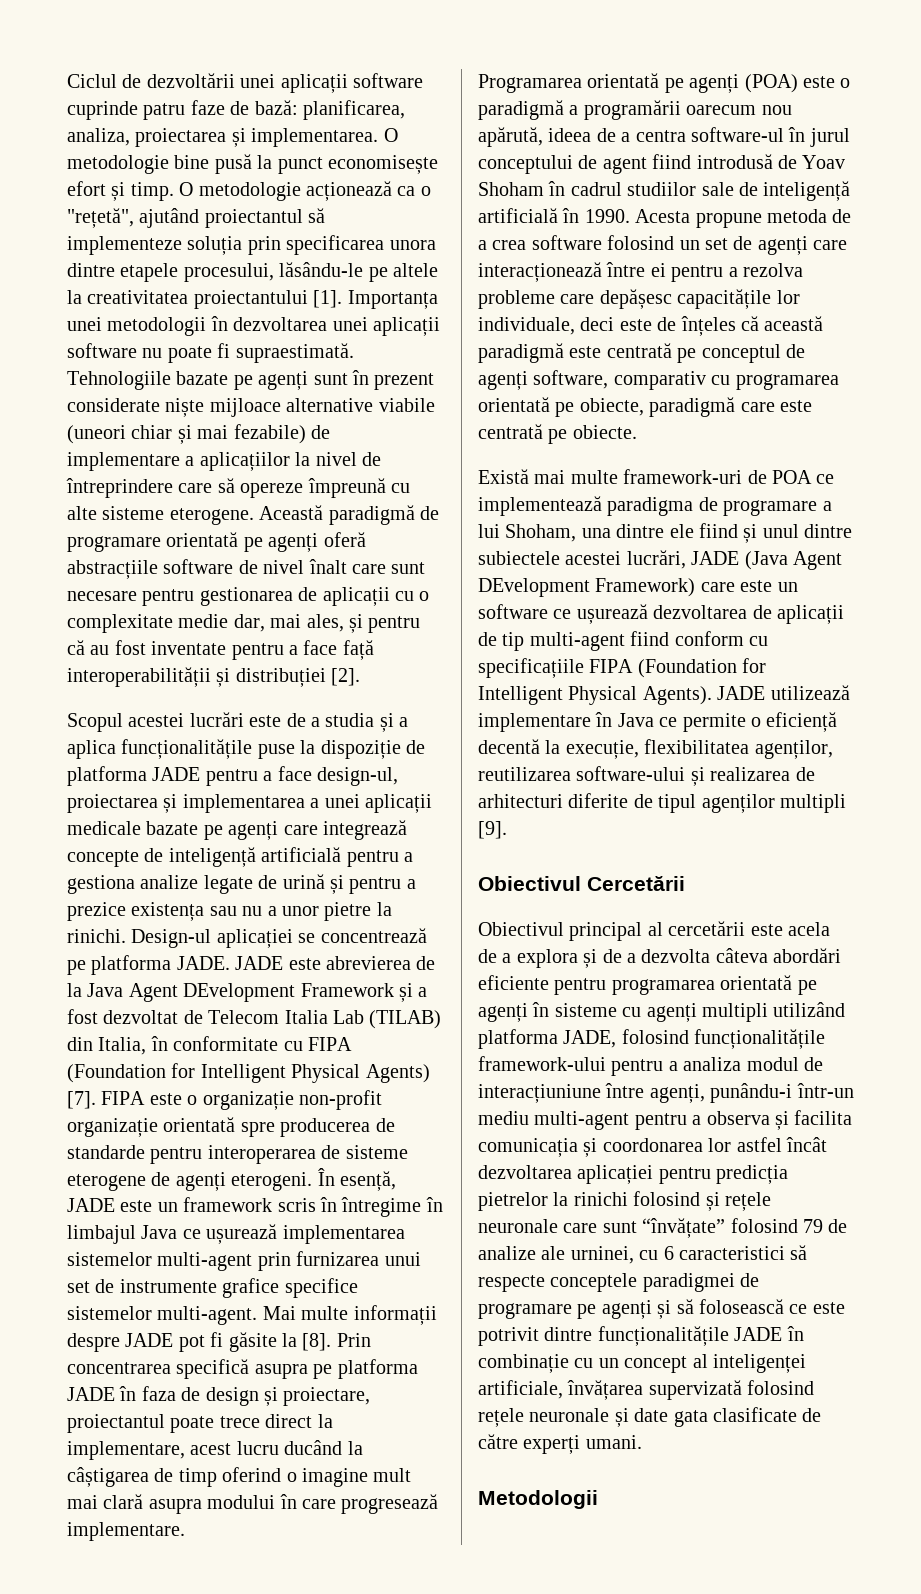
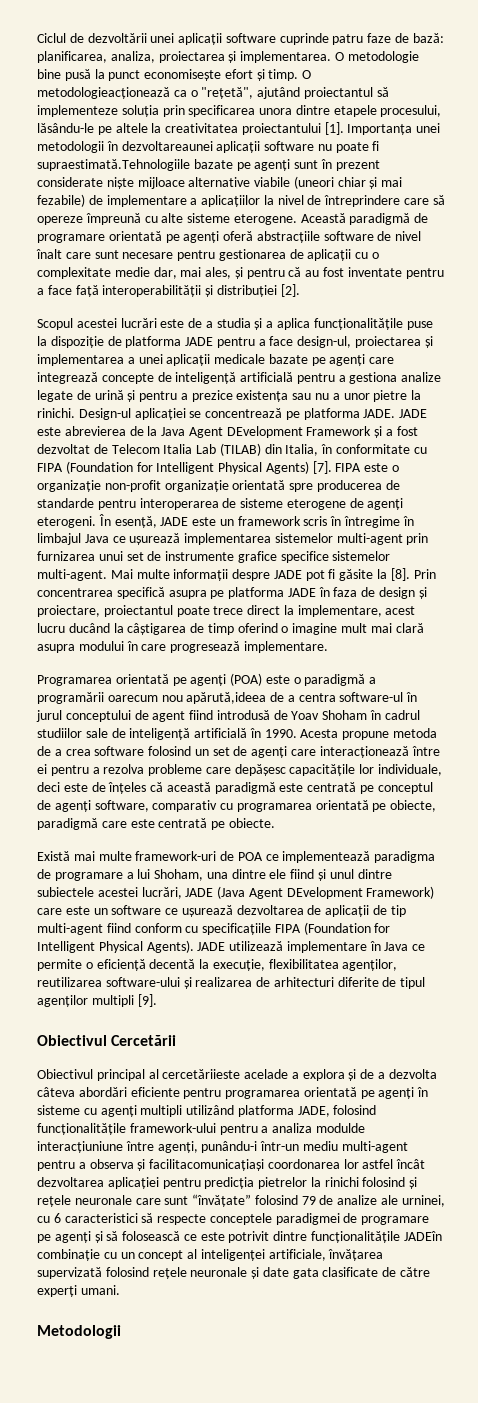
[198,181,392,201] metodologie acționează -> [37,87,170,99] metodologieacționează
[233,317,368,331] dezvoltarea unei -> [121,141,213,151] dezvoltareaunei
[235,343,354,363] [67,371,171,390] supraestimată. Tehnologiile -> [37,159,190,171] supraestimată.Tehnologiile
[478,127,592,147] apărută, ideea -> [186,692,267,704] apărută,ideea
[668,921,830,936] [478,949,497,963] cercetării este acela de -> [162,1069,289,1079] cercetăriieste acelade
[746,1057,823,1071] modul de -> [315,1123,365,1133] modulde
[794,1110,853,1125] [478,1138,598,1157] facilita comunicația și -> [149,1159,265,1171] facilitacomunicațiași
[734,1326,804,1341] JADE în -> [403,1231,442,1241] JADEîn

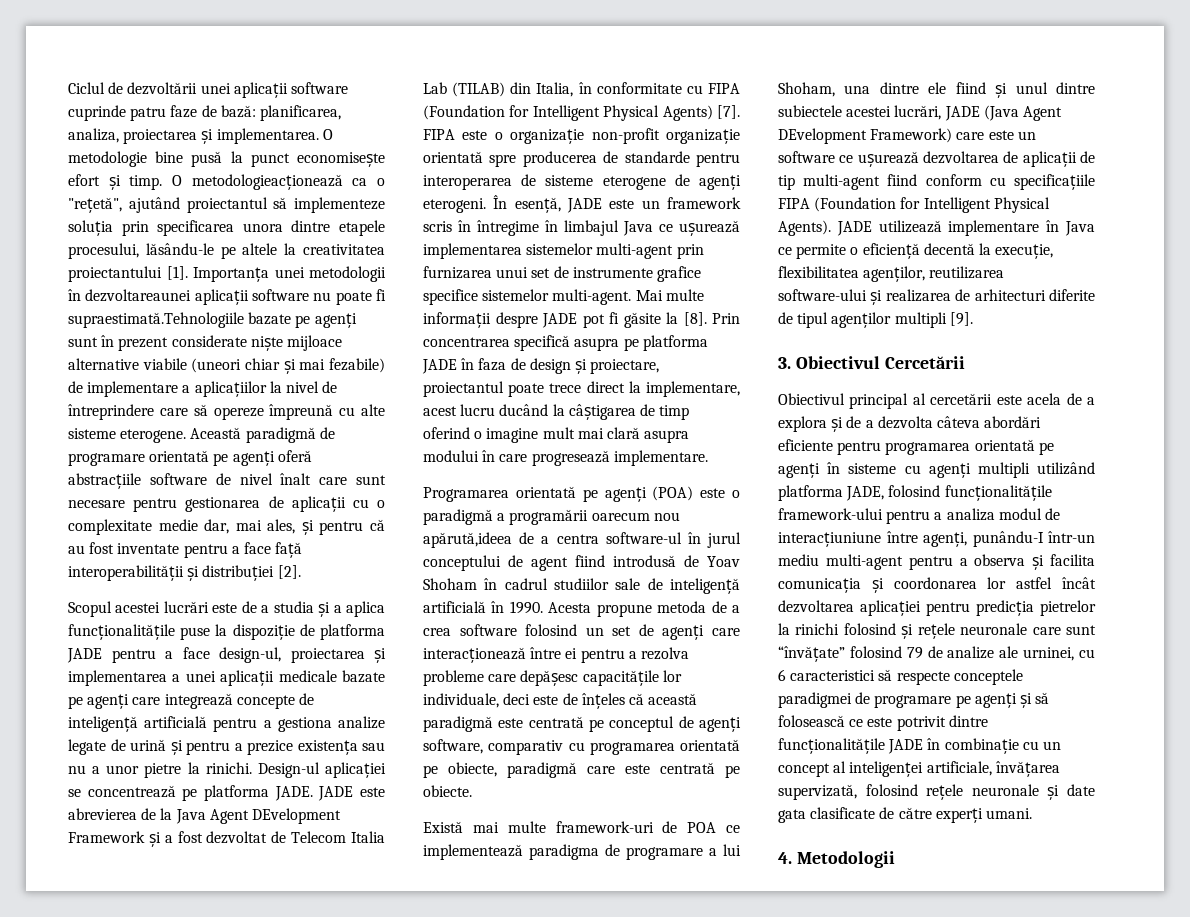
(157, 1000) none -> [778,357,791,369] 3.
[162,1069,289,1079] cercetăriieste acelade -> [930,393,1082,405] cercetării este acela de
[315,1123,365,1133] modulde -> [998,508,1060,520] modul de
[201,1141,258,1153] punându-i -> [972,531,1044,547] punându-I
[149,1159,265,1171] facilitacomunicațiași -> [1050,554,1095,566] [778,578,884,593] facilita comunicația și
[403,1231,442,1241] JADEîn -> [888,738,941,754] JADE în
[37,1267,102,1279] supervizată -> [778,784,857,800] supervizată,
(120, 1290) none -> [778,852,792,864] 4.

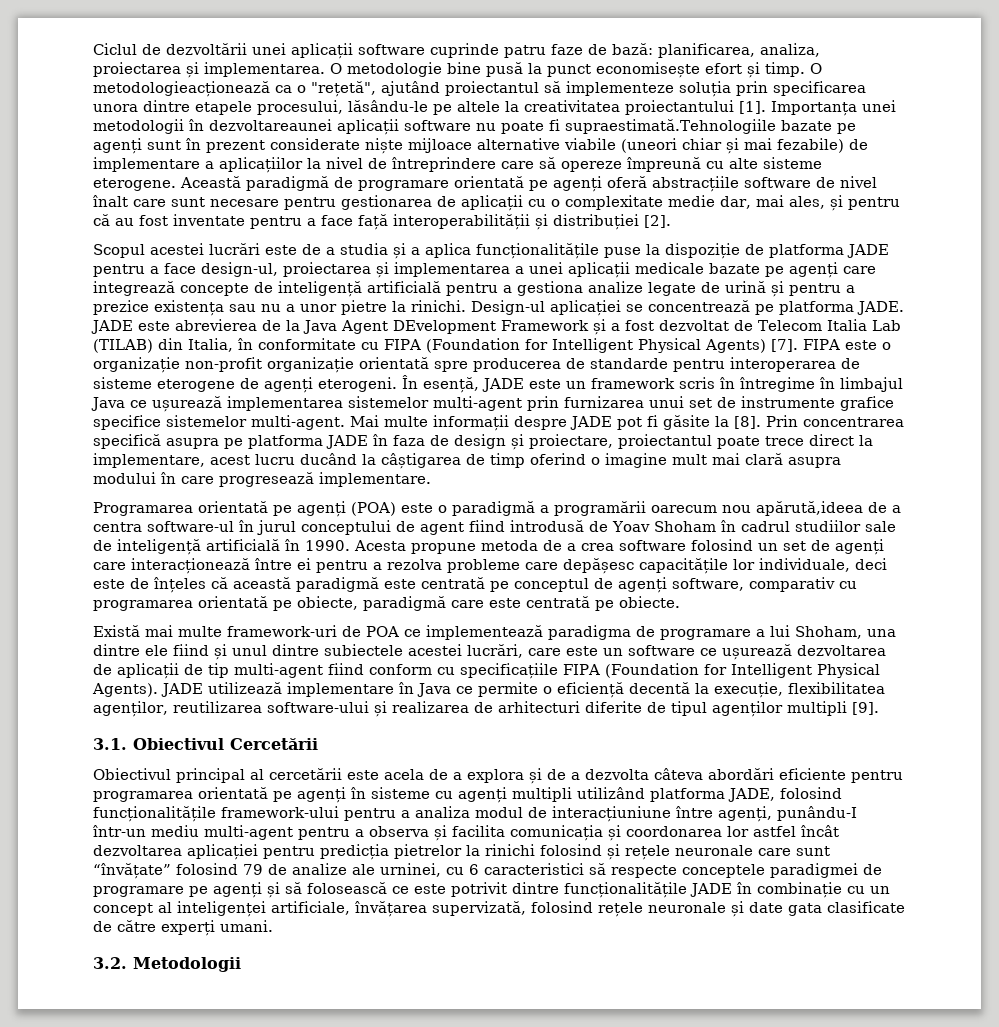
[944,105,1062,121] [778,128,953,144] JADE (Java Agent DEvelopment Framework) -> (523, 651) none
[778,357,791,369] 3. -> [93,738,127,750] 3.1.
[778,852,792,864] 4. -> [93,957,127,969] 3.2.

